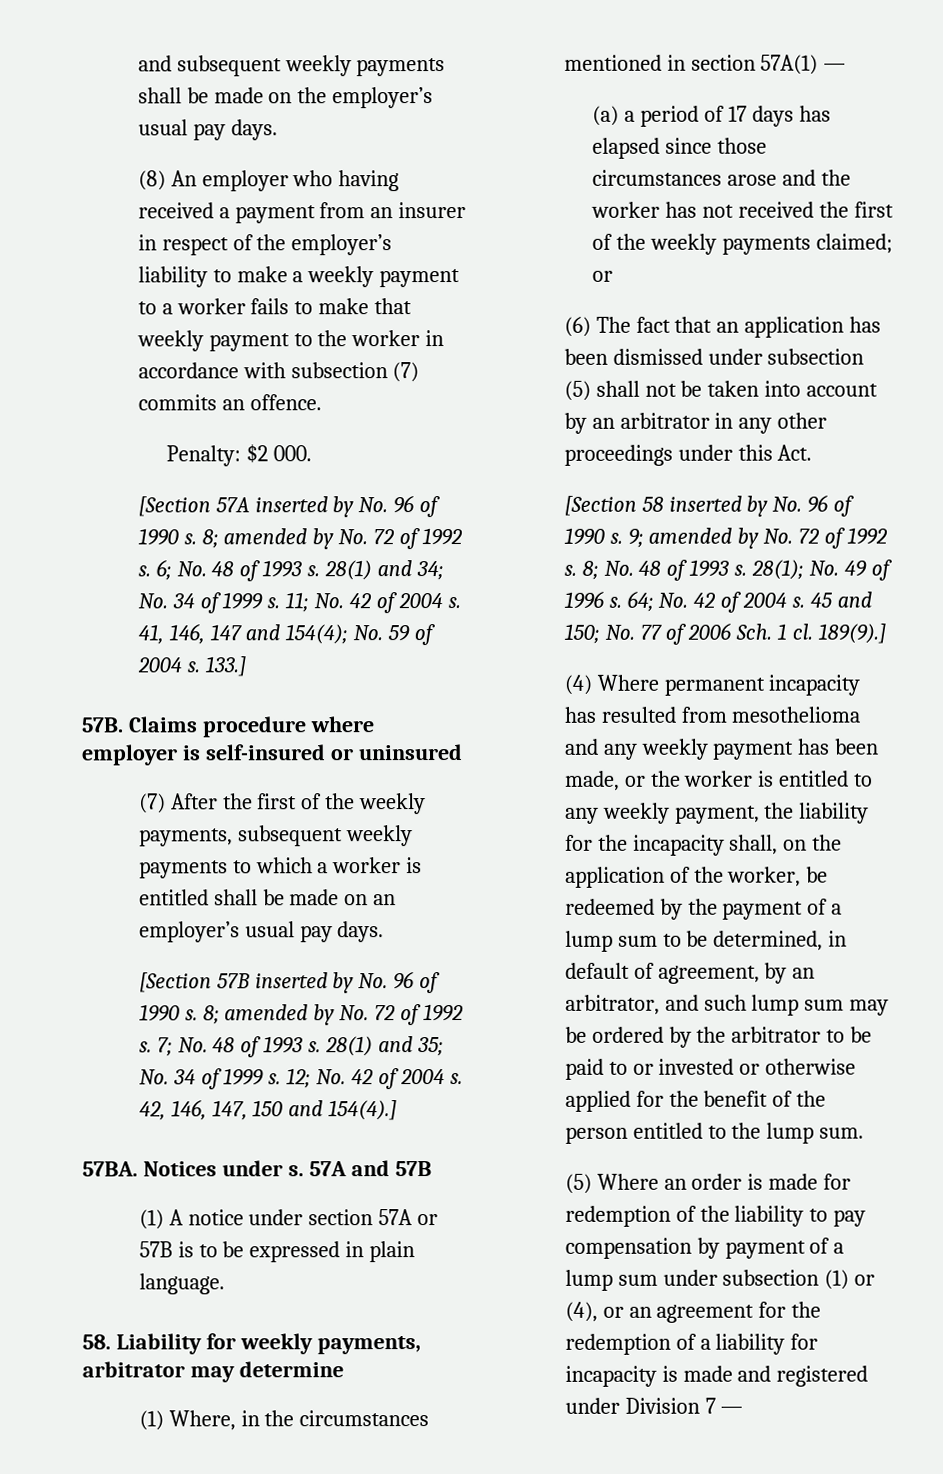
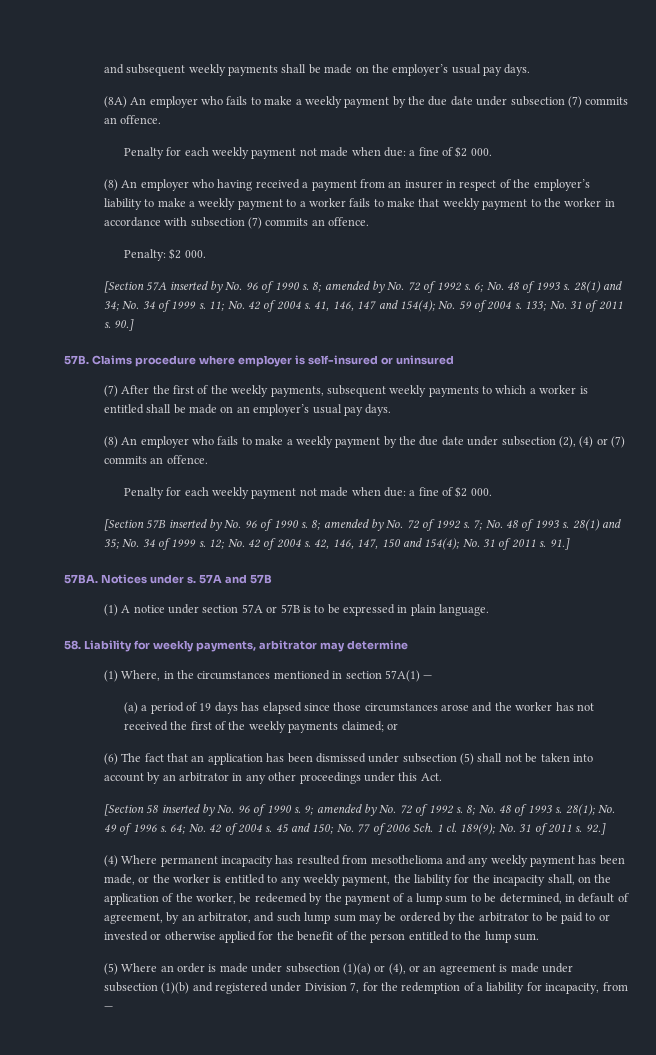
(278, 130) none -> [103,96,629,108] [103,115,162,124] [123,146,492,159] // (8A) An employer who fails to make a weekly payment by the due date under subsection (7) commits an offence. // Penalty for each weekly payment not made when due: a fine of $2 000.
[204,656,246,677] 133.] -> [525,300,623,312] [103,319,135,331] 133; No. 31 of 2011 s. 90.]
(385, 932) none -> [103,436,626,448] [103,455,208,464] [123,486,492,499] // (8) An employer who fails to make a weekly payment by the due date under subsection (2), (4) or (7) commits an offence. // Penalty for each weekly payment not made when due: a fine of $2 000.
[328,1100,398,1121] 154(4).] -> [424,538,570,550] 154(4); No. 31 of 2011 s. 91.]
[727,105,747,122] 17 -> [199,703,212,711] 19
[818,623,887,644] 189(9).] -> [460,823,606,835] 189(9); No. 31 of 2011 s. 92.]
[823,1173,852,1190] [564,1205,867,1227] [564,1237,845,1259] [564,1269,850,1291] for redemption of the liability to pay compensation by payment of a lump sum under subsection (1) -> [251,963,371,975] under subsection (1)(a)
(755, 1313) none -> [499,963,573,973] [103,982,360,994] is made under subsection (1)(b) and registered under Division 7,
[564,1365,869,1387] [564,1397,716,1414] incapacity is made and registered under Division 7 -> [545,982,628,994] incapacity, from

